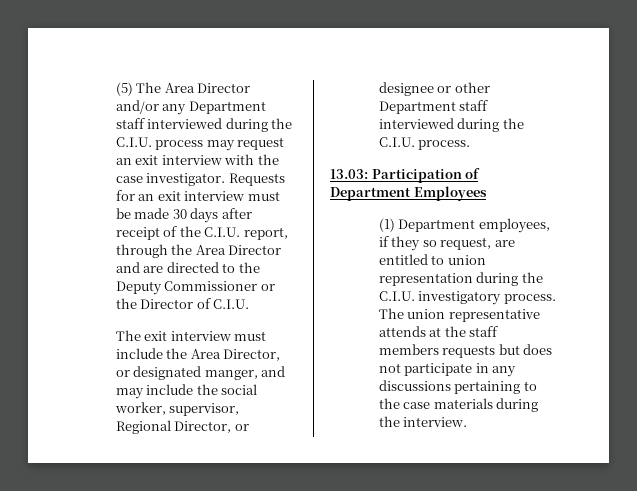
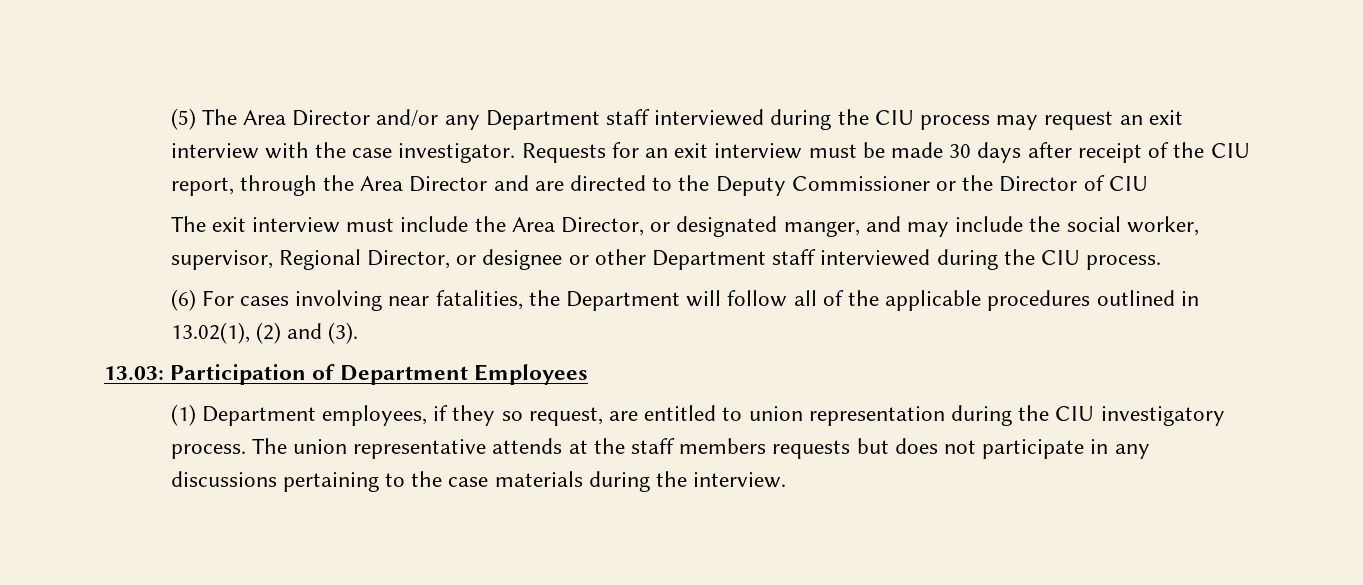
[115,137,152,147] C.I.U. -> [874,110,914,125] CIU
[204,227,241,237] C.I.U. -> [1210,143,1250,158] CIU
[213,299,250,309] C.I.U. -> [1108,176,1148,191] CIU
[378,137,471,150] C.I.U. process. -> [1041,250,1162,270] [170,289,1199,311] [170,322,359,344] CIU process. // (6) For cases involving near fatalities, the Department will follow all of the applicable procedures outlined in 13.02(1), (2) and (3).
[378,291,415,301] C.I.U. -> [1055,406,1095,421] CIU

